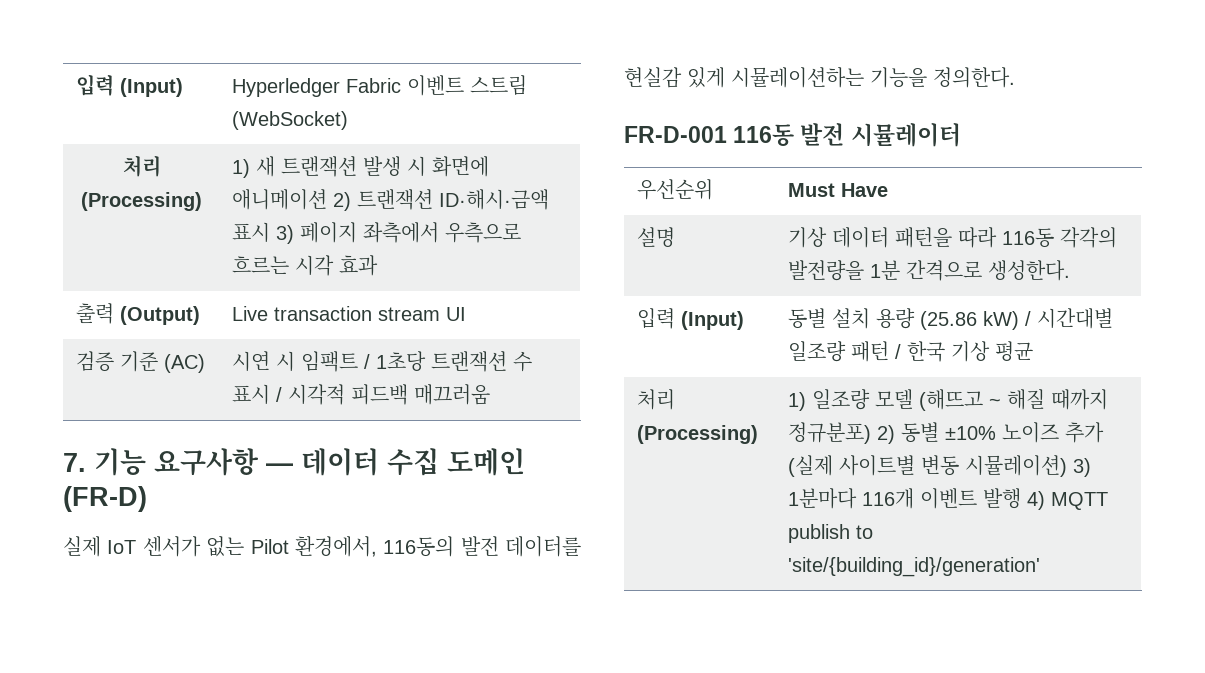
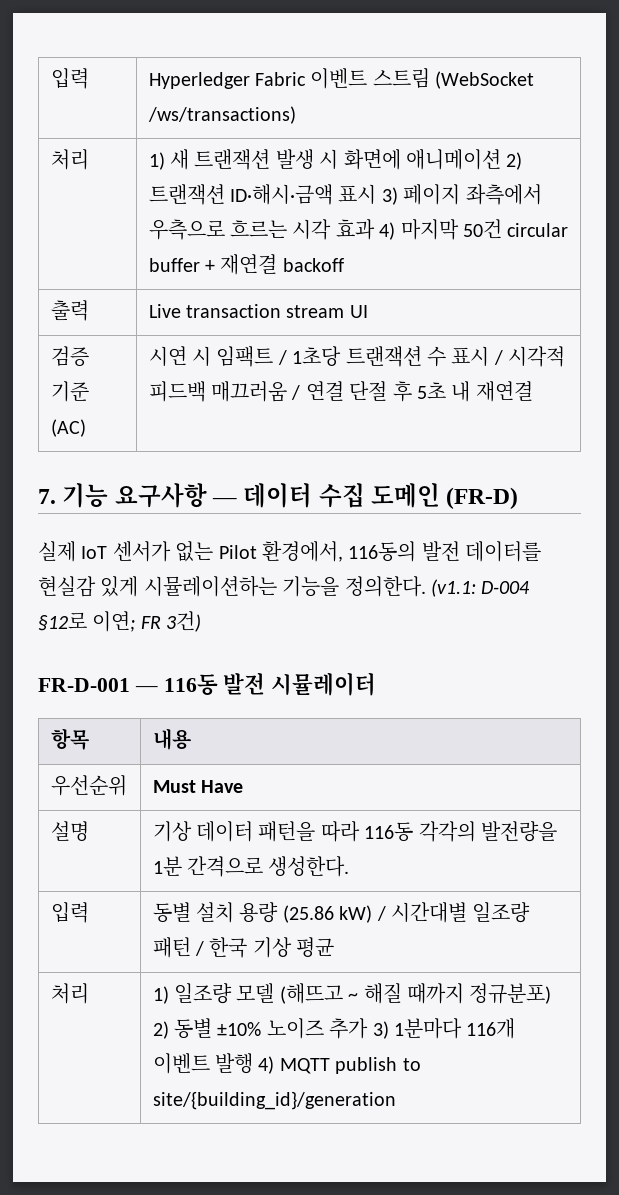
[76,75,184,97] 입력 (Input) -> [50,68,89,89] 입력
[232,111,349,130] [122,155,161,177] [81,192,202,211] (WebSocket) // 처리 (Processing) -> [435,71,535,89] [147,106,296,124] [50,149,89,170] (WebSocket /ws/transactions) // 처리
(379, 265) none -> [379,219,569,240] [148,254,344,275] 4) 마지막 50건 circular buffer + 재연결 backoff
[120,306,201,325] (Output) -> (89, 310) none
(491, 394) none -> [291,381,533,402] / 연결 단절 후 5초 내 재연결
(1015, 77) none -> [431,579,531,597] [38,611,202,632] (v1.1: D-004 §12로 이연; FR 3건)
(727, 134) none -> [134,686,158,692] —
(961, 135) none -> [50,728,89,750] [152,728,191,750] // 항목 | 내용
[681,311,745,330] (Input) -> (89, 912) none
[637,425,759,444] (Processing) -> (89, 993) none
[788,455,1068,477] (실제 사이트별 변동 시뮬레이션) -> (369, 1028) none
[788,557,1041,577] 'site/{building_id}/generation' -> [152,1091,396,1110] site/{building_id}/generation

